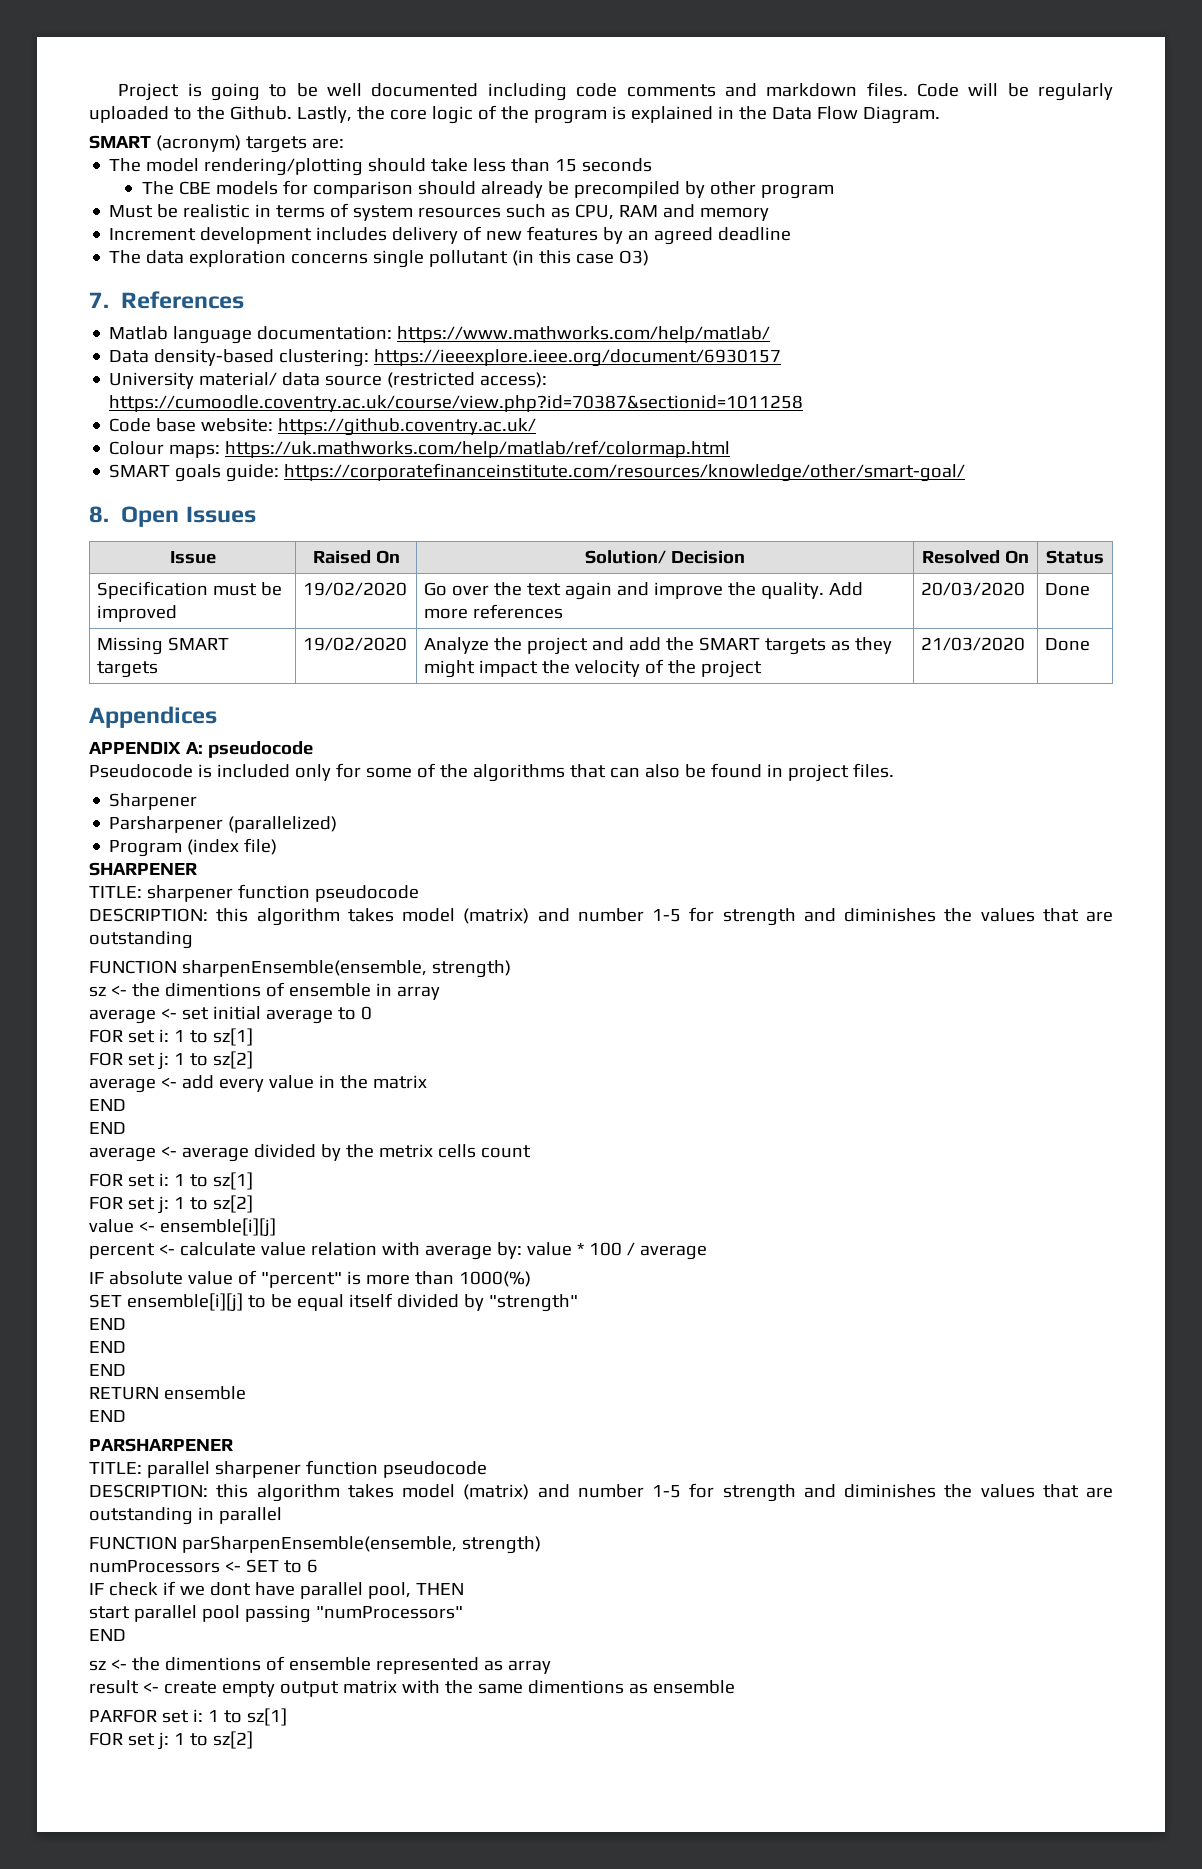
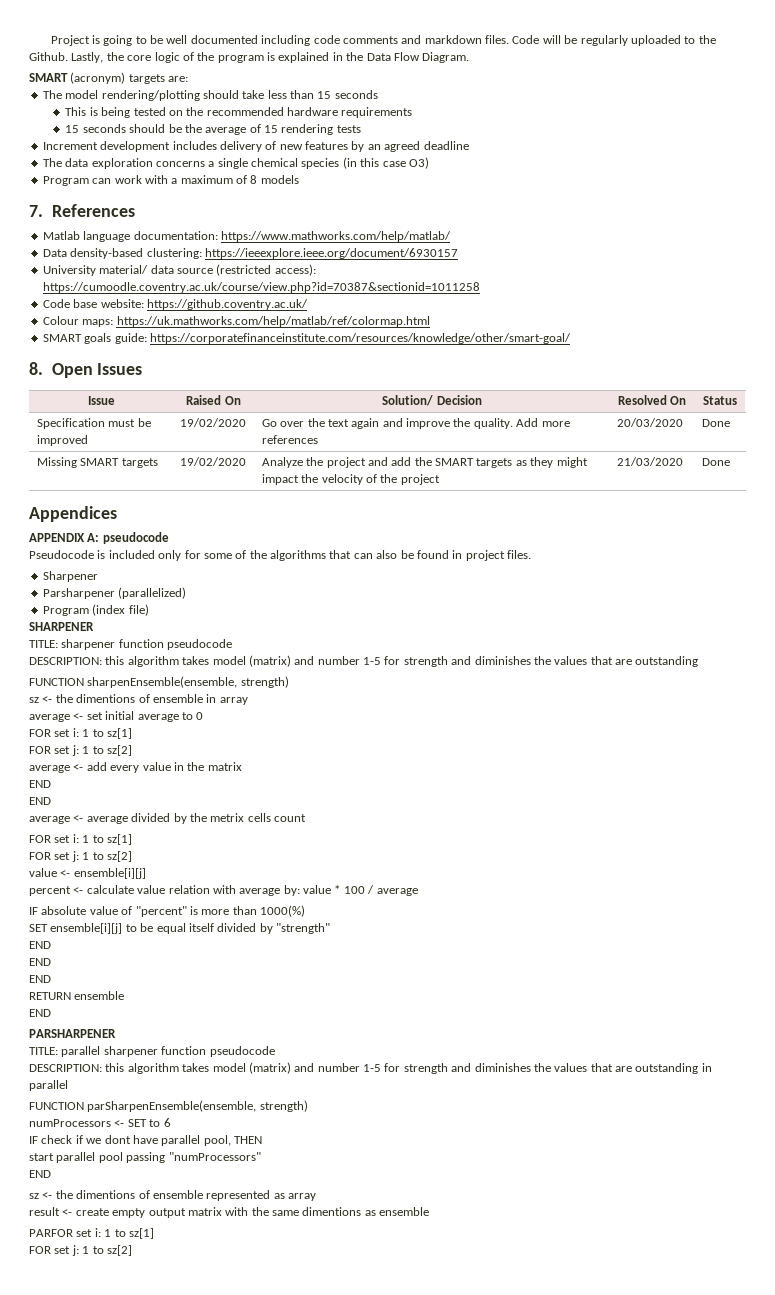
[141,180,834,199] [109,203,770,221] The CBE models for comparison should already be precompiled by other program // Must be realistic in terms of system resources such as CPU, RAM and memory -> [65,107,413,118] [65,124,361,135] This is being tested on the recommended hardware requirements // 15 seconds should be the average of 15 rendering tests
[373,250,509,268] single pollutant -> [208,158,340,169] a single chemical species
(650, 258) none -> [42,175,299,186] // Program can work with a maximum of 8 models

